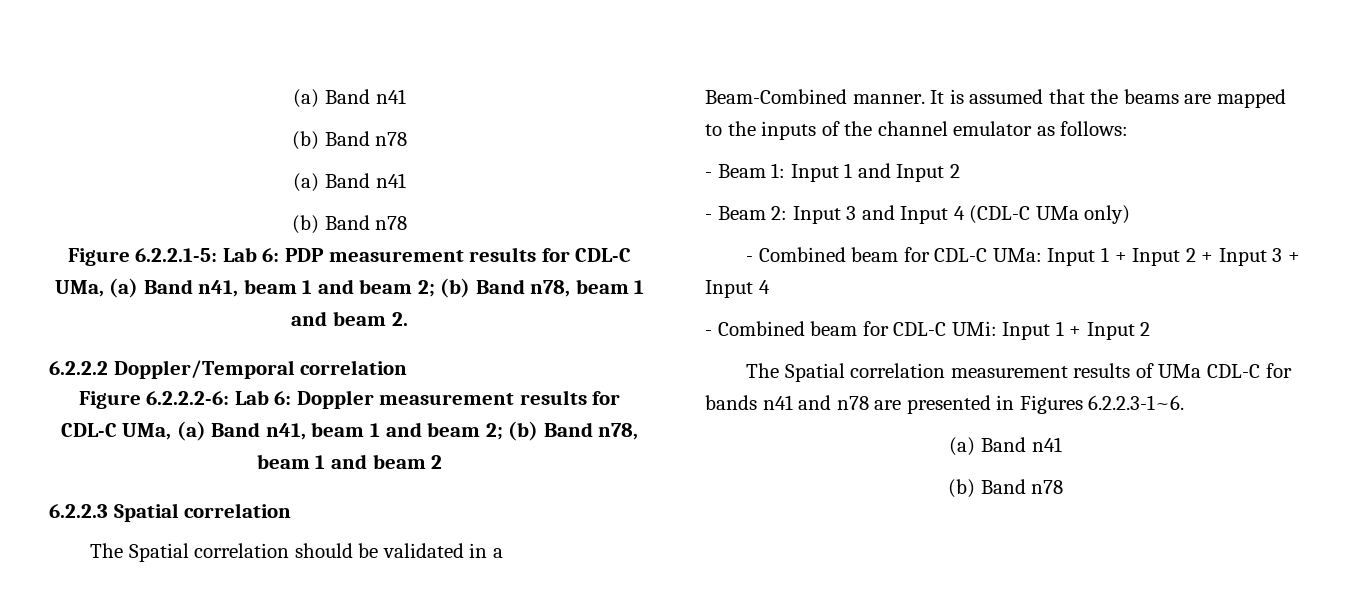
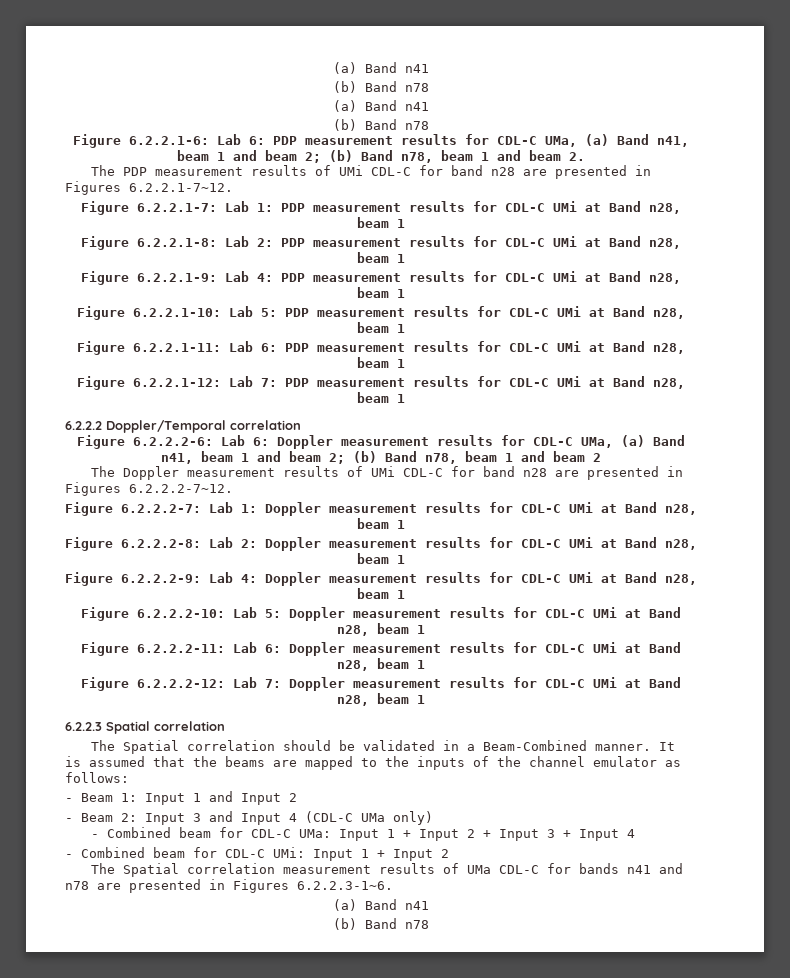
[135,248,218,262] 6.2.2.1-5: -> [129,136,209,145] 6.2.2.1-6:
(408, 319) none -> [91,165,652,179] [65,181,233,195] [81,201,681,215] [357,217,405,228] [81,236,681,250] [357,252,405,263] [81,271,681,285] [357,287,405,298] [77,306,685,320] [357,322,405,333] [77,341,685,355] [357,357,405,368] [77,376,685,390] [357,392,405,403] // The PDP measurement results of UMi CDL-C for band n28 are presented in Figures 6.2.2.1-7~12. // Figure 6.2.2.1-7: Lab 1: PDP measurement results for CDL-C UMi at Band n28, beam 1 // Figure 6.2.2.1-8: Lab 2: PDP measurement results for CDL-C UMi at Band n28, beam 1 // Figure 6.2.2.1-9: Lab 4: PDP measurement results for CDL-C UMi at Band n28, beam 1 // Figure 6.2.2.1-10: Lab 5: PDP measurement results for CDL-C UMi at Band n28, beam 1 // Figure 6.2.2.1-11: Lab 6: PDP measurement results for CDL-C UMi at Band n28, beam 1 // Figure 6.2.2.1-12: Lab 7: PDP measurement results for CDL-C UMi at Band n28, beam 1
(443, 462) none -> [91,466,684,480] [65,482,233,496] [65,502,697,516] [357,518,405,529] [65,537,697,551] [357,553,405,564] [65,572,697,586] [357,588,405,599] [81,607,681,621] [337,623,425,636] [81,642,681,656] [337,658,425,671] [81,677,681,691] [337,693,425,706] // The Doppler measurement results of UMi CDL-C for band n28 are presented in Figures 6.2.2.2-7~12. // Figure 6.2.2.2-7: Lab 1: Doppler measurement results for CDL-C UMi at Band n28, beam 1 // Figure 6.2.2.2-8: Lab 2: Doppler measurement results for CDL-C UMi at Band n28, beam 1 // Figure 6.2.2.2-9: Lab 4: Doppler measurement results for CDL-C UMi at Band n28, beam 1 // Figure 6.2.2.2-10: Lab 5: Doppler measurement results for CDL-C UMi at Band n28, beam 1 // Figure 6.2.2.2-11: Lab 6: Doppler measurement results for CDL-C UMi at Band n28, beam 1 // Figure 6.2.2.2-12: Lab 7: Doppler measurement results for CDL-C UMi at Band n28, beam 1

